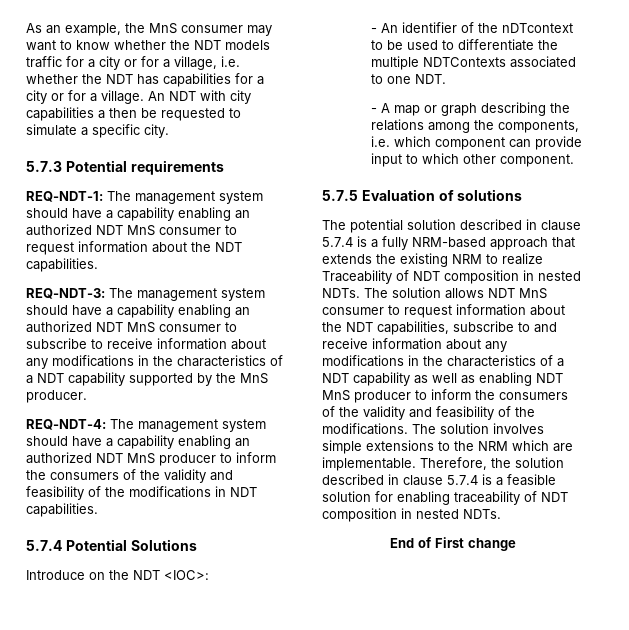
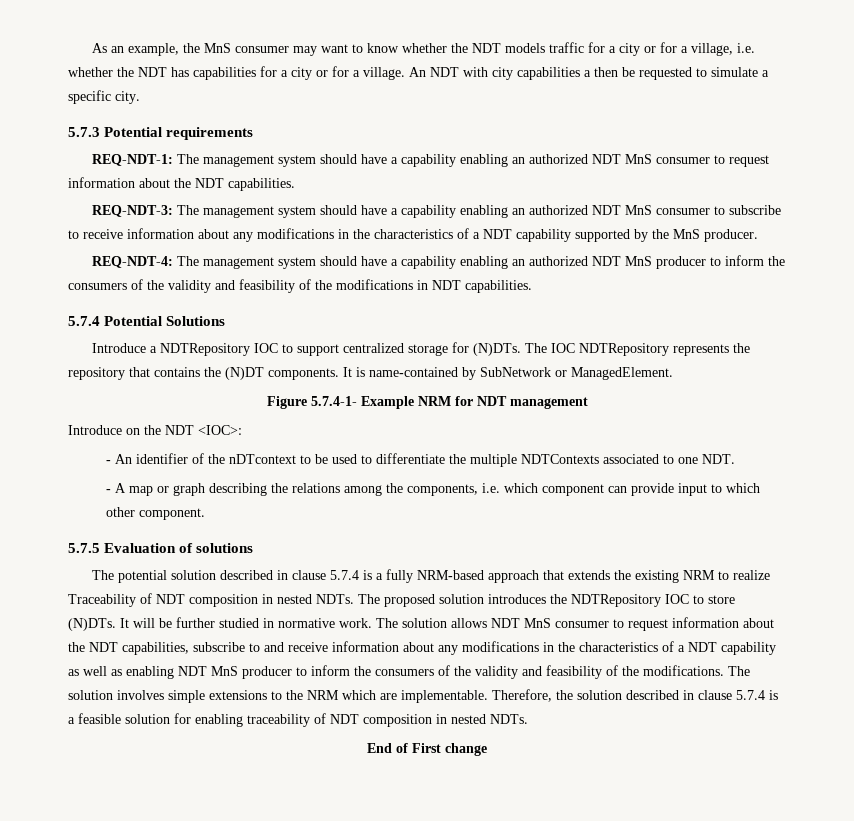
(197, 545) none -> [91,342,750,356] [68,367,673,380] [266,396,588,409] // Introduce a NDTRepository IOC to support centralized storage for (N)DTs. The IOC NDTRepository represents the repository that contains the (N)DT components. It is name-contained by SubNetwork or ManagedElement. // Figure 5.7.4-1- Example NRM for NDT management
(388, 293) none -> [384,594,735,607] [68,617,398,631] proposed solution introduces the NDTRepository IOC to store (N)DTs. It will be further studied in normative work. The

